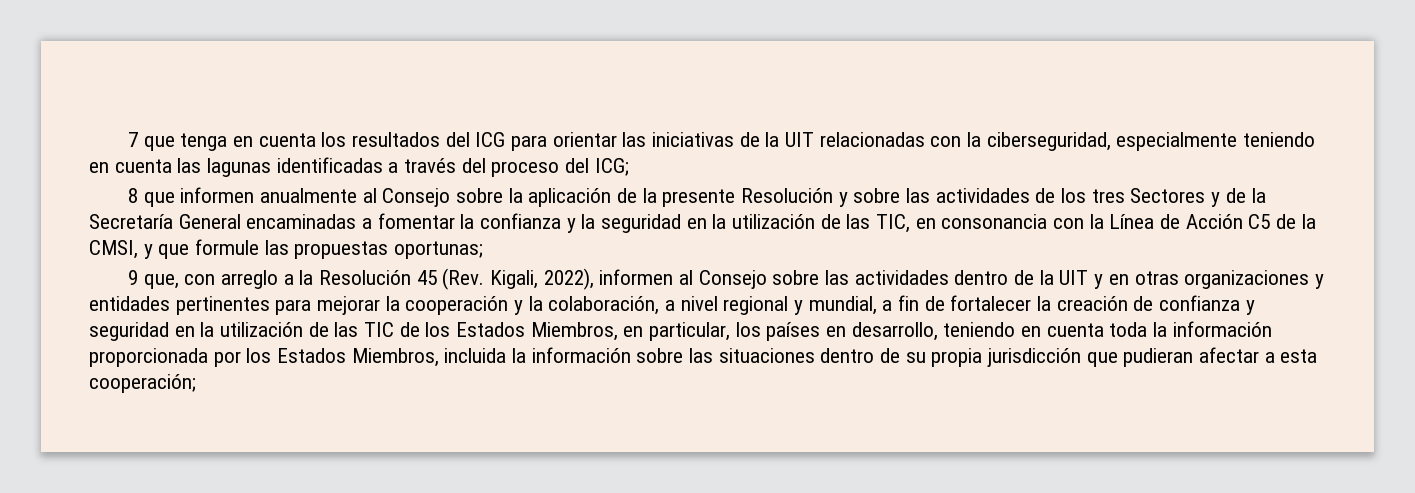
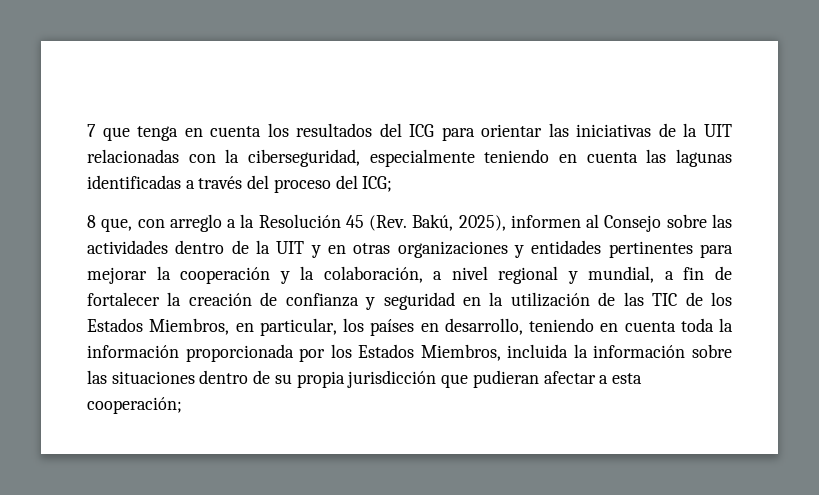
[143,187,1266,207] [89,213,1316,233] [89,239,484,259] [128,270,139,285] que informen anualmente al Consejo sobre la aplicación de la presente Resolución y sobre las actividades de los tres Sectores y de la Secretaría General encaminadas a fomentar la confianza y la seguridad en la utilización de las TIC, en consonancia con la Línea de Acción C5 de la CMSI, y que formule las propuestas oportunas; // 9 -> (96, 221) none
[490,268,594,290] Kigali, 2022), -> [412,214,506,231] Bakú, 2025),

